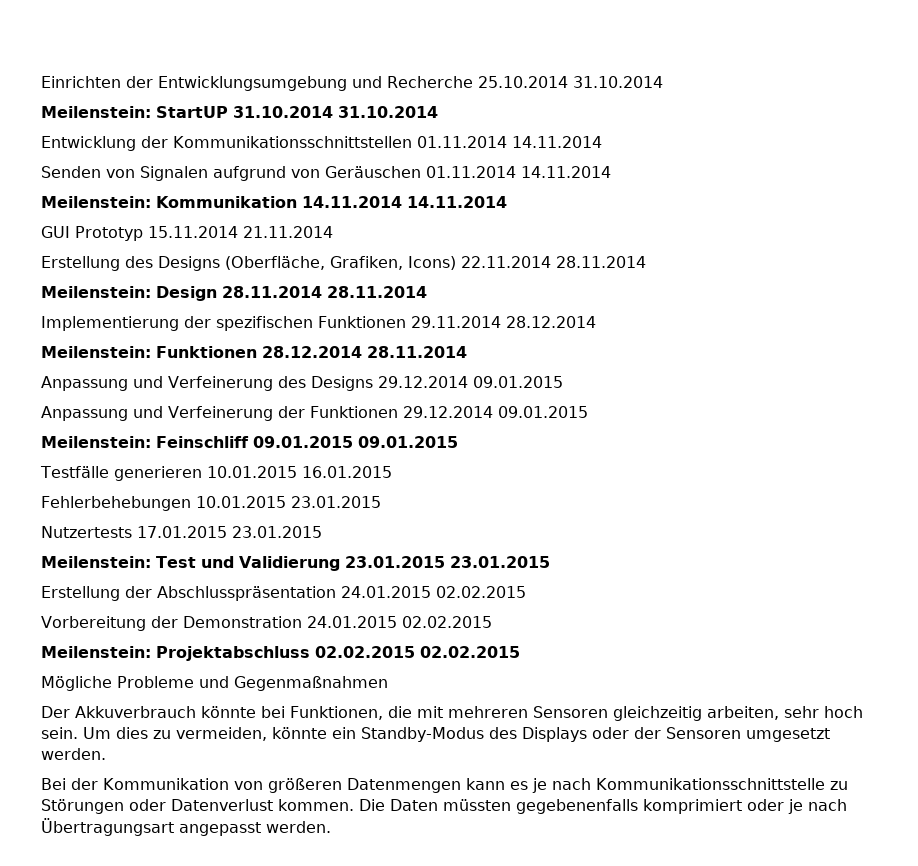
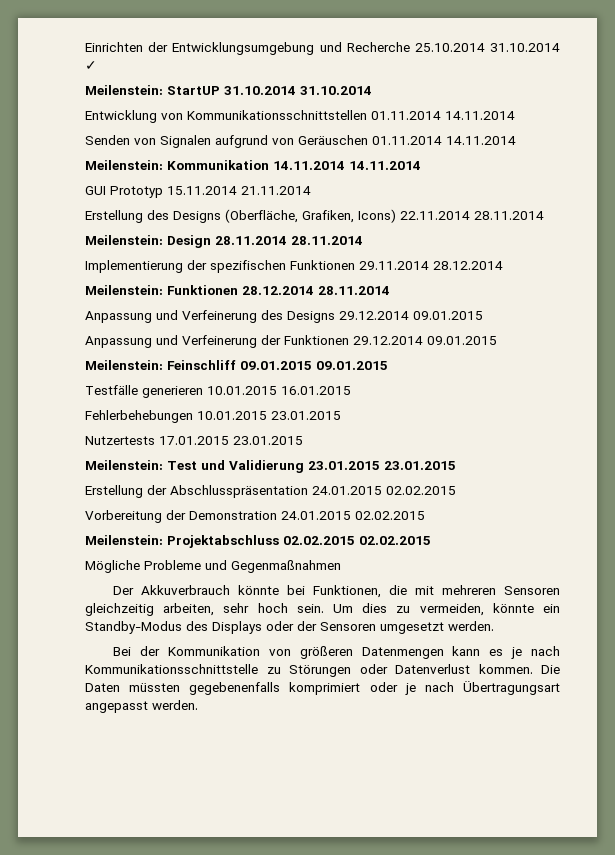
(663, 82) none -> [85,61,97,70] ✓
[141,136,168,148] der -> [161,113,183,120] von

